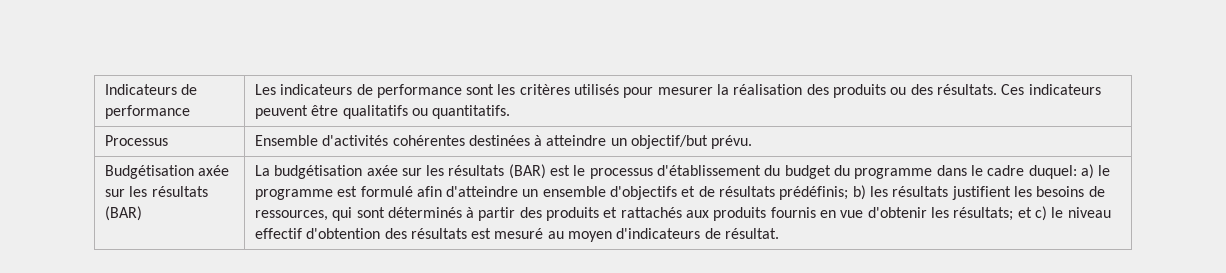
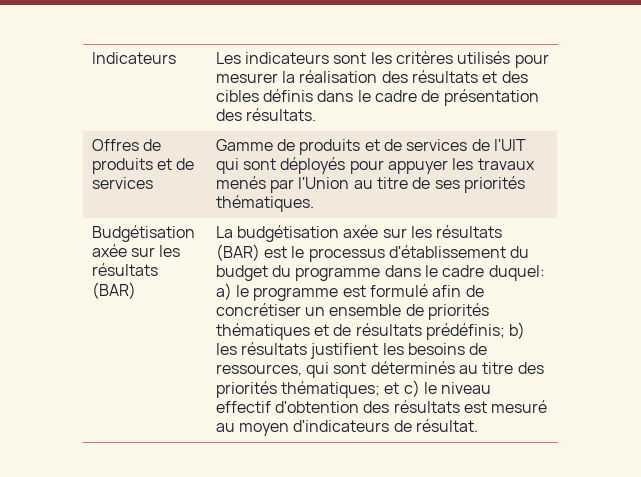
[181,84,198,95] [104,105,190,119] de performance -> (176, 58) none
[356,84,462,98] de performance -> (330, 58) none
[833,84,1101,98] [254,105,511,119] [104,135,168,146] [254,135,753,149] produits ou des résultats. Ces indicateurs peuvent être qualitatifs ou quantitatifs. // Processus | Ensemble d'activités cohérentes destinées à atteindre un objectif/but prévu. -> [412,70,528,83] [215,89,539,106] [215,108,317,121] [91,139,162,151] [91,158,195,174] [91,177,153,189] [215,139,526,155] [215,157,535,174] [215,176,525,193] [215,195,314,212] résultats et des cibles définis dans le cadre de présentation des résultats. // Offres de produits et de services | Gamme de produits et de services de l'UIT qui sont déployés pour appuyer les travaux menés par l'Union au titre de ses priorités thématiques.
[446,186,678,200] d'atteindre un ensemble d'objectifs -> [465,285,484,297] [215,303,490,320] [215,323,310,340] de concrétiser un ensemble de priorités thématiques
[466,207,1014,221] à partir des produits et rattachés aux produits fournis en vue d'obtenir les résultats; -> [459,362,544,374] [215,381,381,398] au titre des priorités thématiques;

